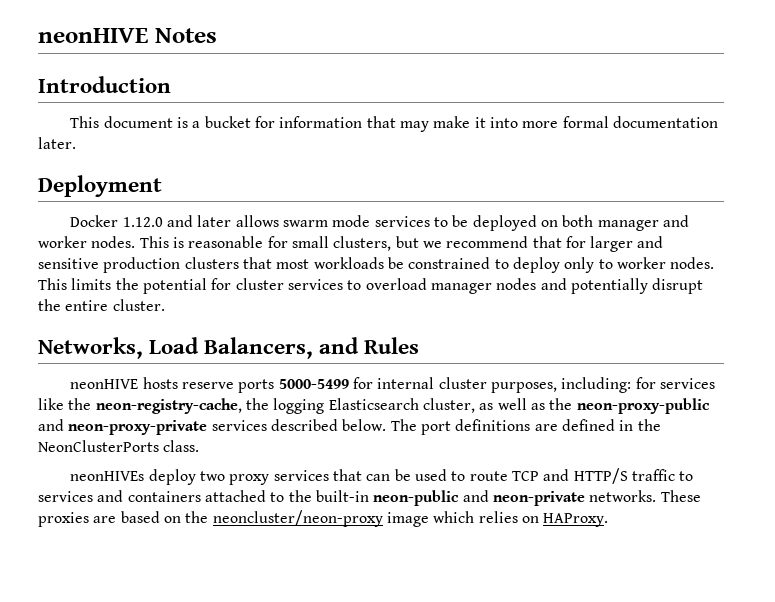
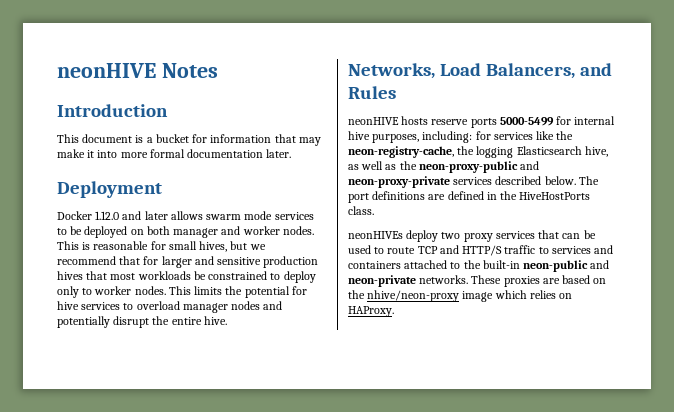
[333,236,392,251] clusters, -> [199,241,228,252] hives,
[184,257,239,269] clusters -> [57,271,83,280] hives
[235,278,284,290] cluster -> [57,301,79,310] hive
[112,299,165,311] cluster. -> [203,316,227,325] hive.
[438,377,487,389] cluster -> [348,131,370,140] hive
[422,398,475,413] cluster, -> [584,146,608,157] hive,
[38,440,159,452] NeonClusterPorts -> [519,192,591,200] HiveHostPorts
[212,510,383,527] neoncluster/neon-proxy -> [367,290,460,302] nhive/neon-proxy

